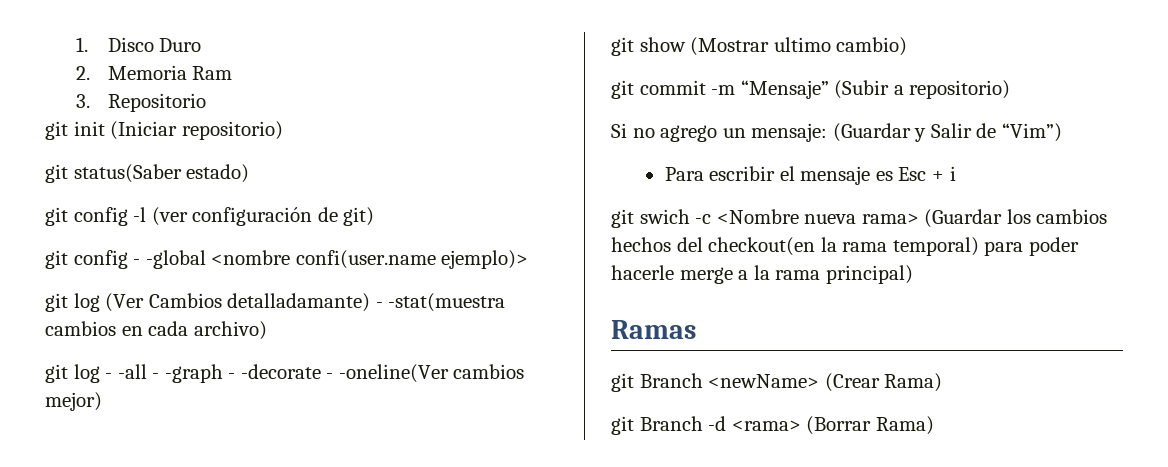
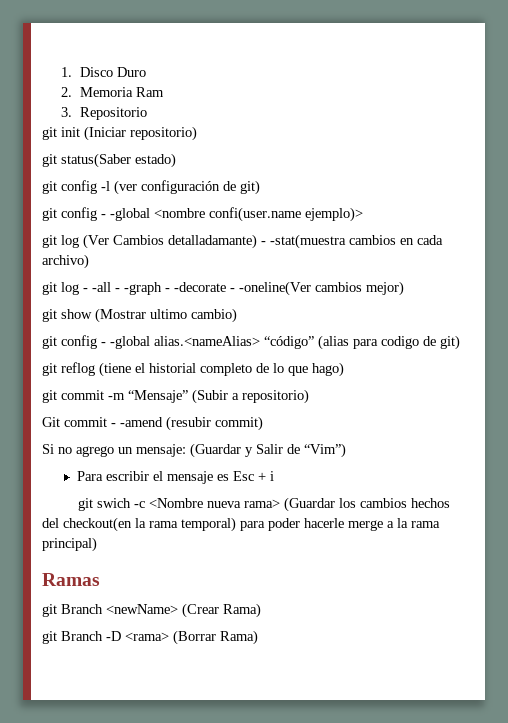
(908, 46) none -> [42,335,460,350] [42,362,344,377] // git config - -global alias.<nameAlias> “código” (alias para codigo de git) // git reflog (tiene el historial completo de lo que hago)
(1011, 89) none -> [42,416,263,431] // Git commit - -amend (resubir commit)
[708,416,727,431] -d -> [106,631,121,641] -D

